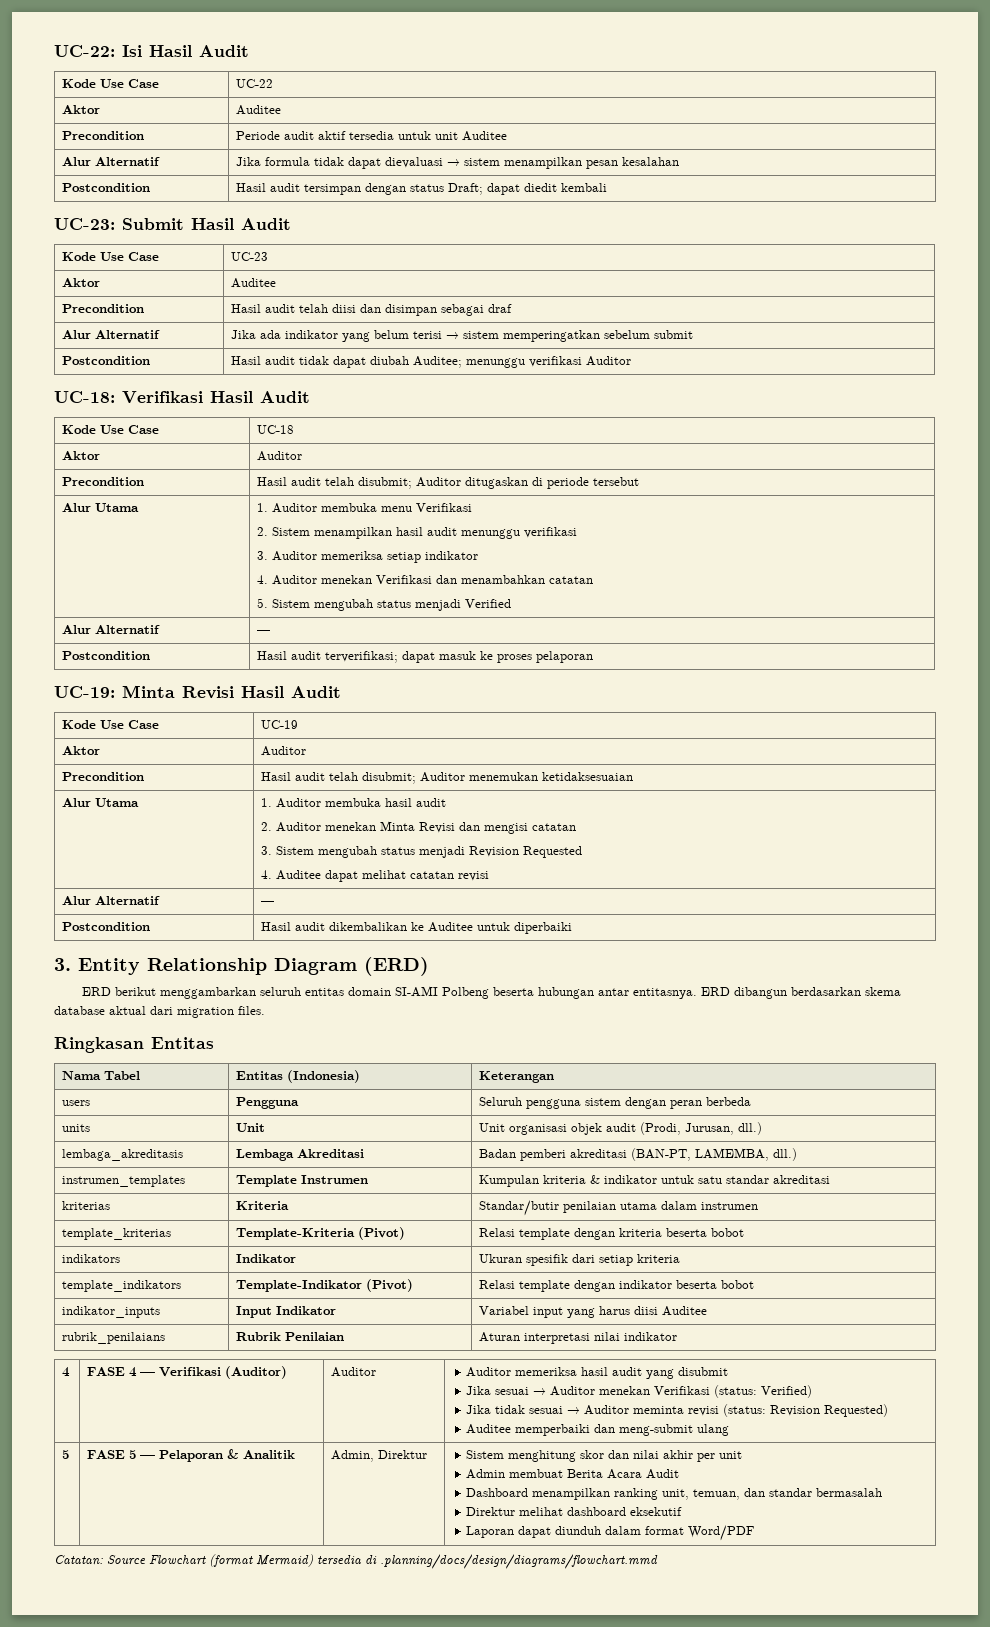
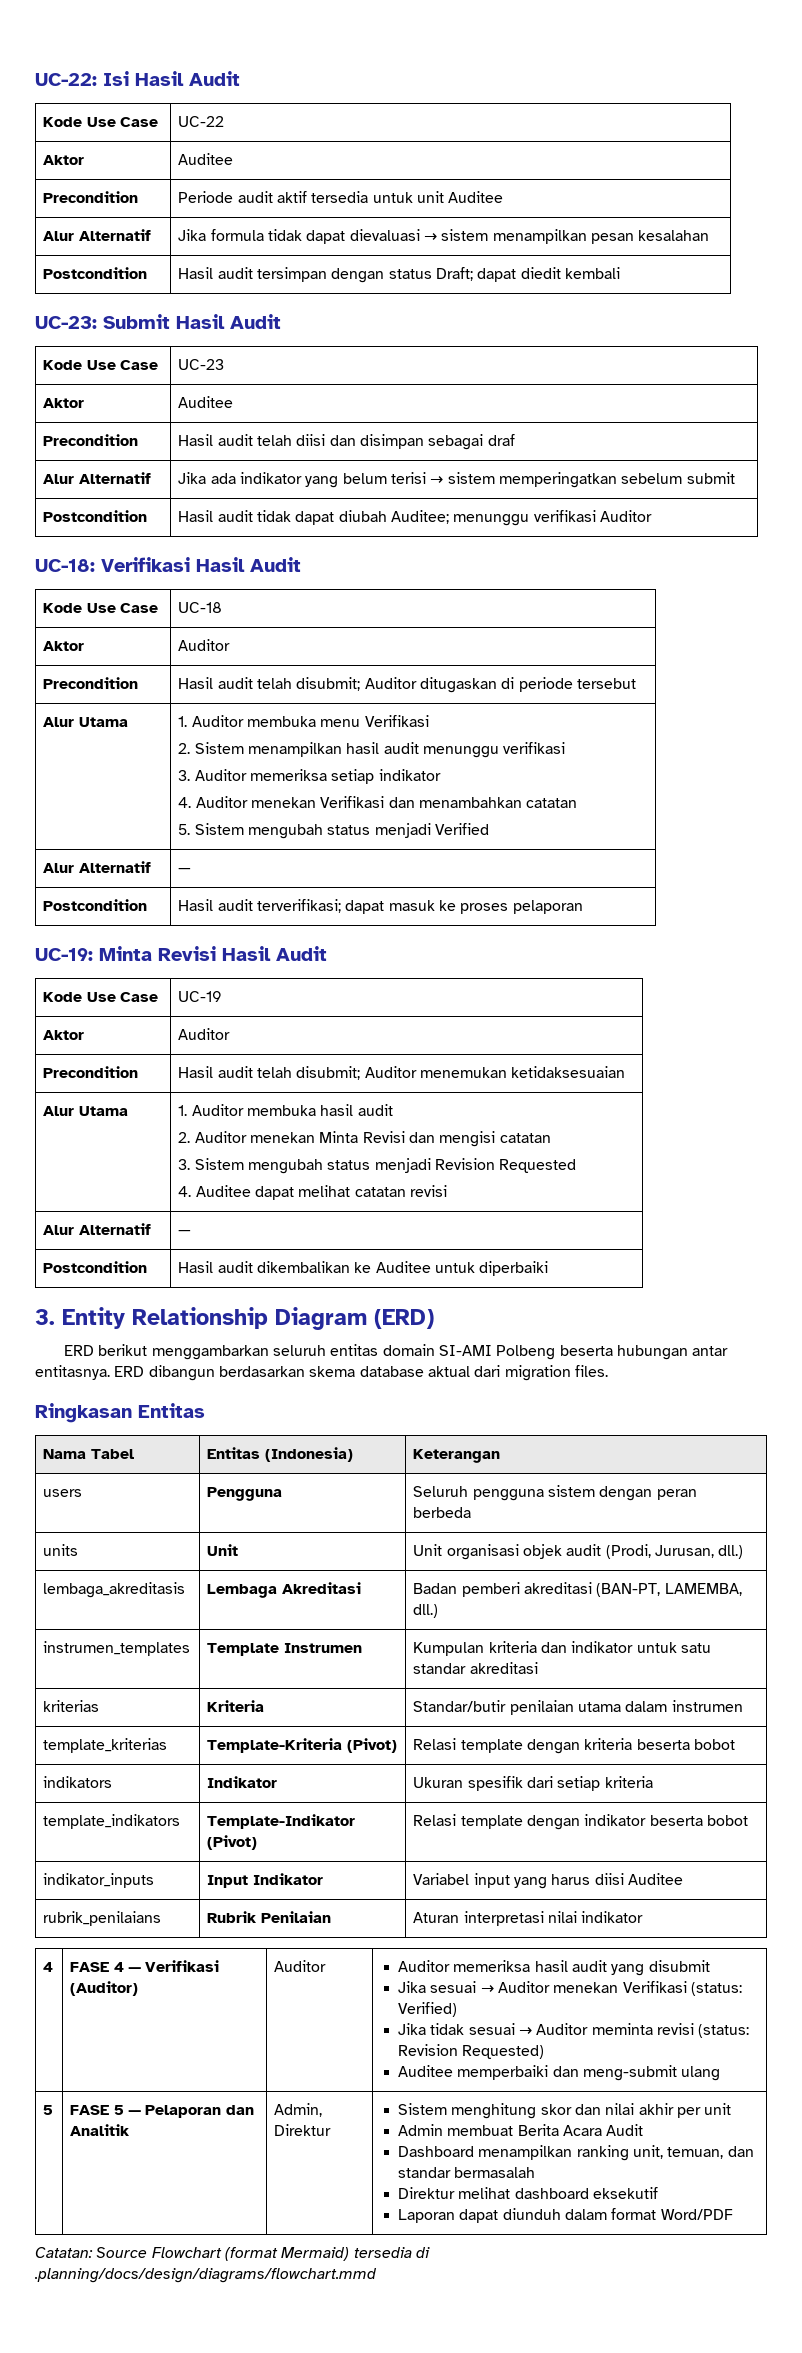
[590,1175,601,1184] & -> [541,1642,568,1653] dan
[227,1449,240,1459] & -> [225,2105,254,2115] dan

